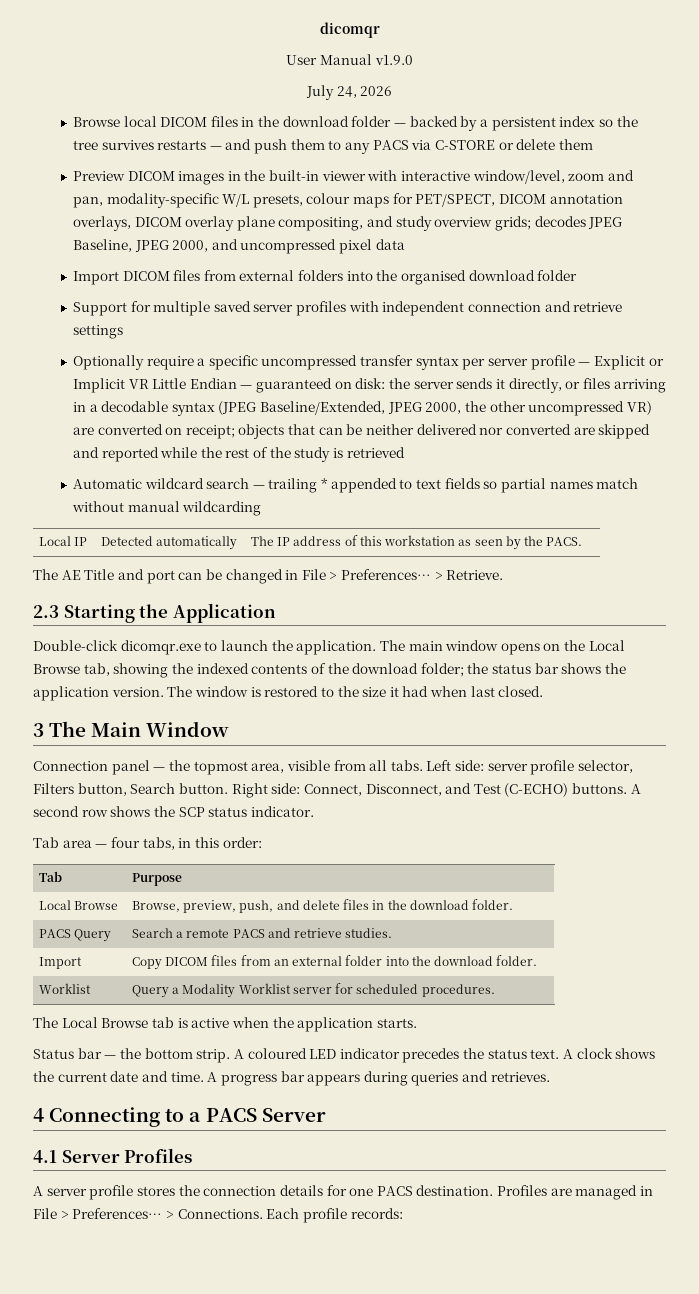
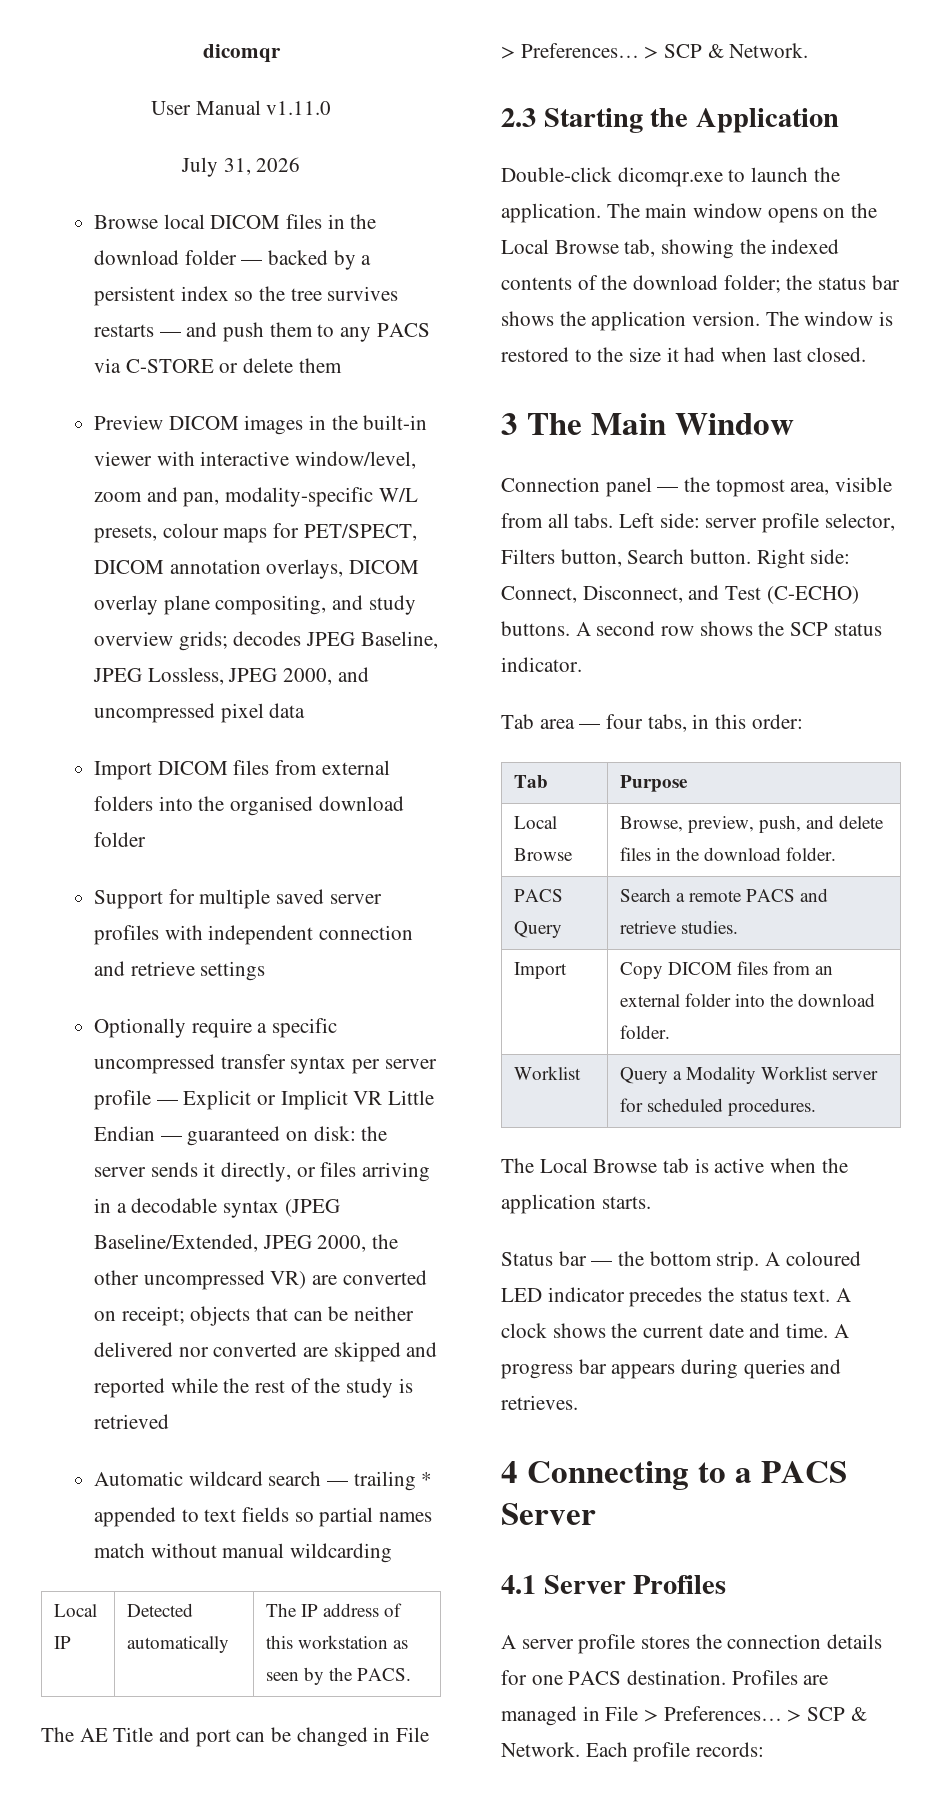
[374,55,413,65] v1.9.0 -> [266,101,332,115] v1.11.0
[336,86,357,98] 24, -> [223,158,251,175] 31,
(169, 246) none -> [147,667,278,685] Lossless, JPEG
[446,570,504,580] Retrieve. -> [664,43,809,58] SCP & Network.
[177,1209,263,1219] Connections. -> [807,1707,867,1721] [501,1742,580,1757] SCP & Network.

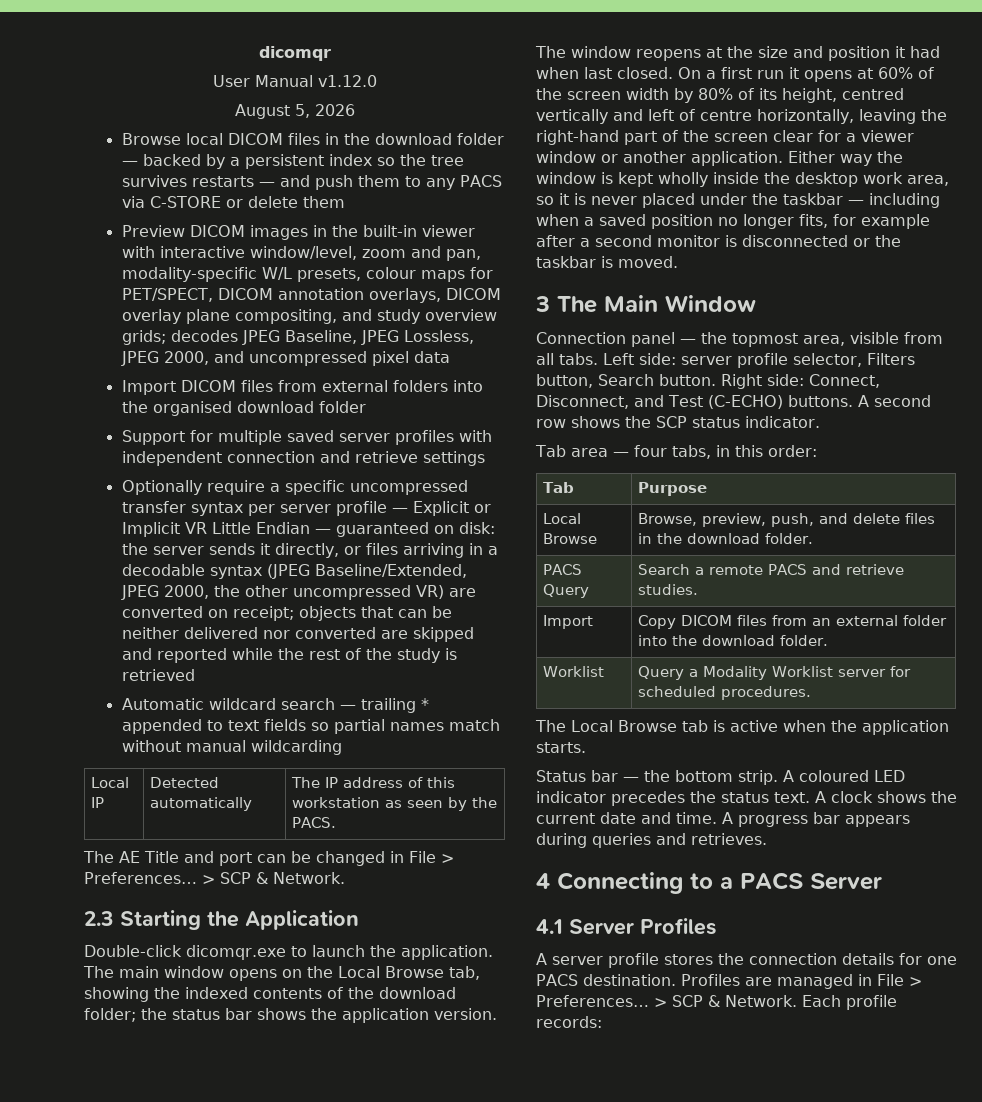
[266,101,332,115] [180,157,251,177] v1.11.0 // July 31, -> [317,75,377,87] [234,104,310,119] v1.12.0 // August 5,
[879,311,894,326] [501,347,662,362] is restored to the size -> [636,46,890,61] reopens at the size and position
(867, 354) none -> [678,67,934,82] [536,88,904,103] [536,109,947,124] [536,130,914,145] [536,151,903,166] [536,172,949,187] [536,193,940,208] [536,214,930,229] [536,235,901,247] [536,256,678,268] On a first run it opens at 60% of the screen width by 80% of its height, centred vertically and left of centre horizontally, leaving the right-hand part of the screen clear for a viewer window or another application. Either way the window is kept wholly inside the desktop work area, so it is never placed under the taskbar — including when a saved position no longer fits, for example after a second monitor is disconnected or the taskbar is moved.

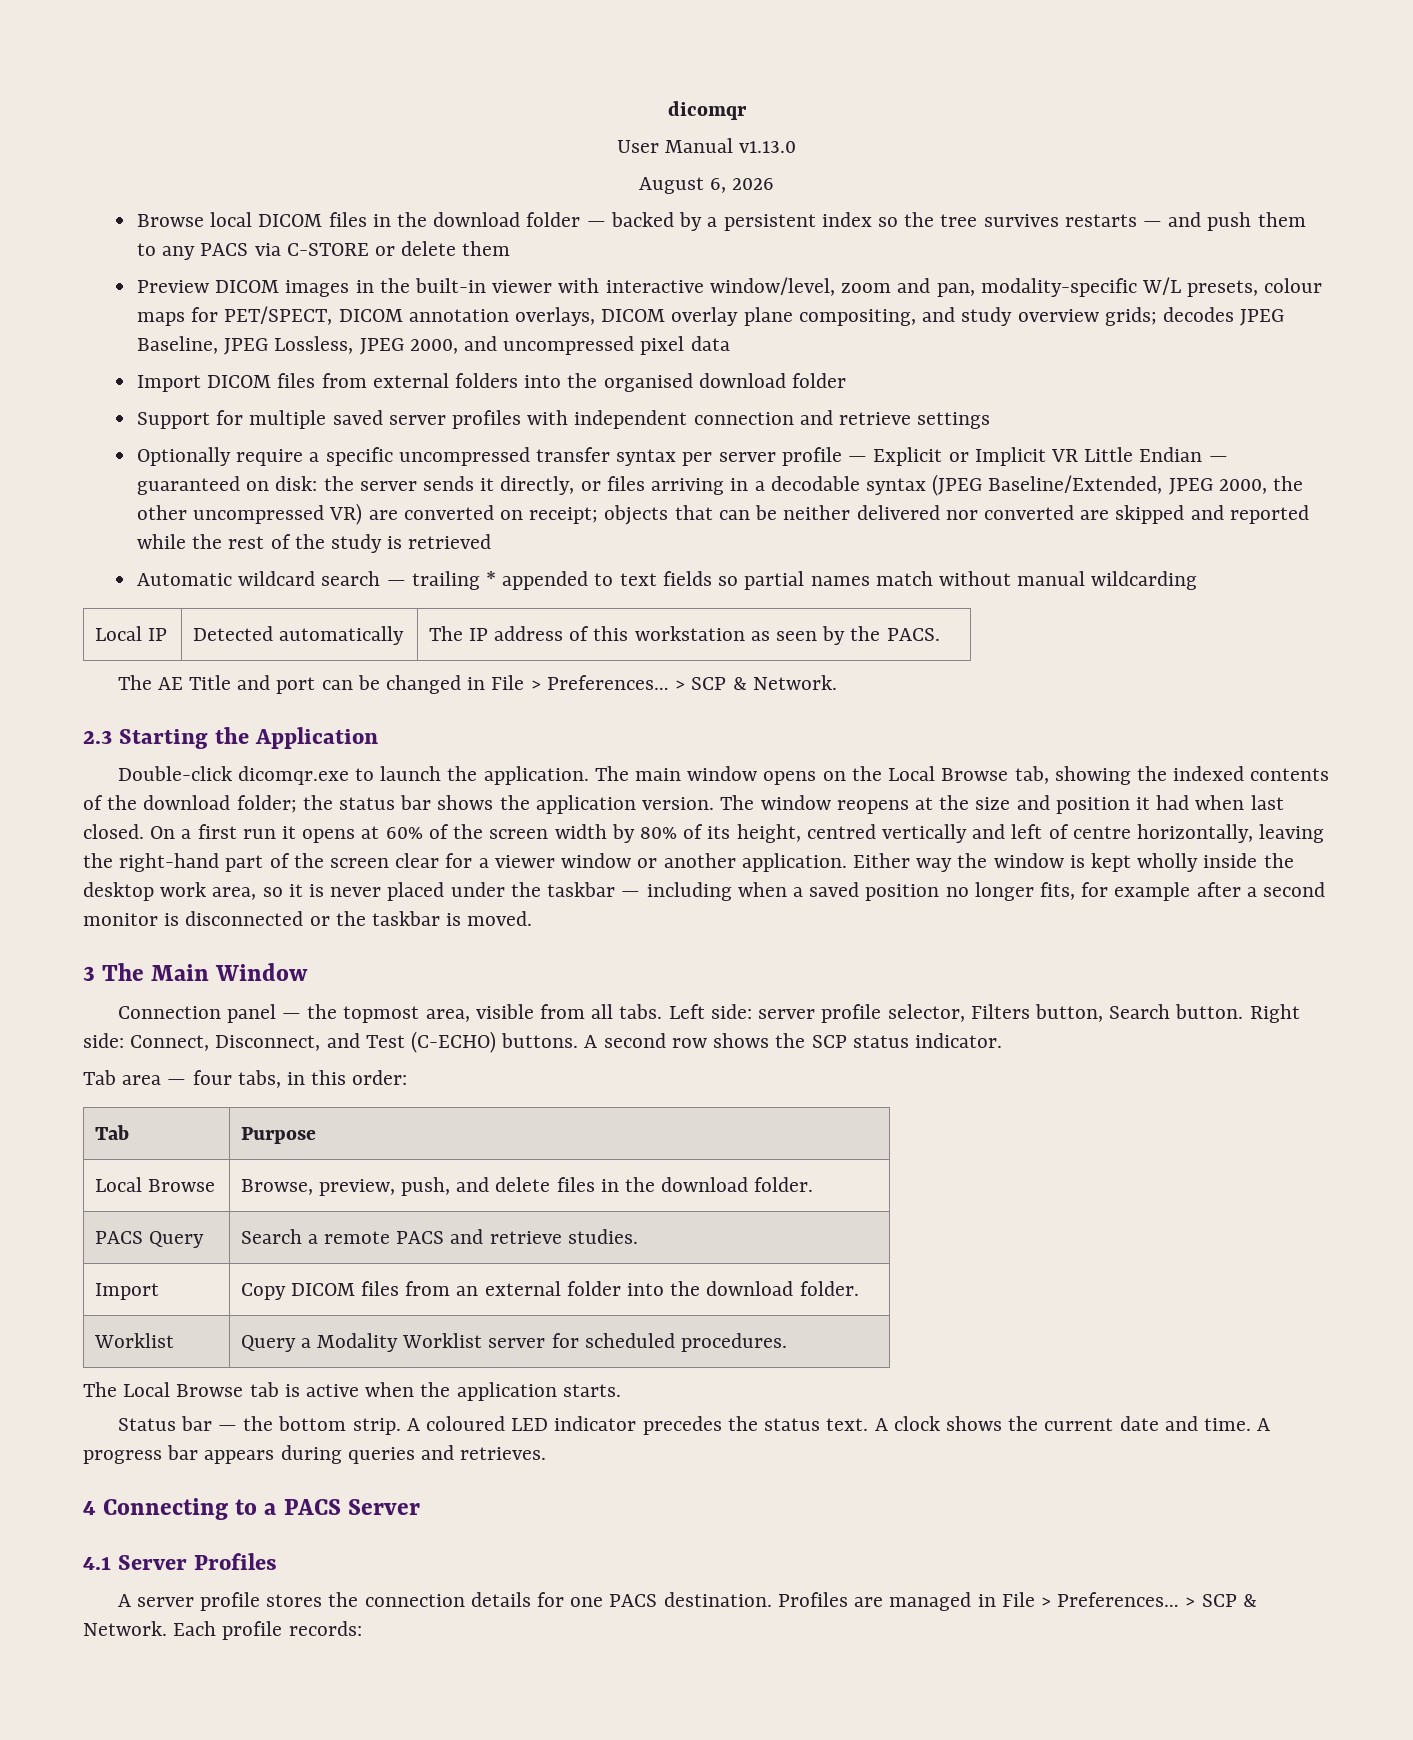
[317,75,377,87] v1.12.0 -> [739,141,797,153] v1.13.0
[294,104,310,118] 5, -> [710,178,726,193] 6,

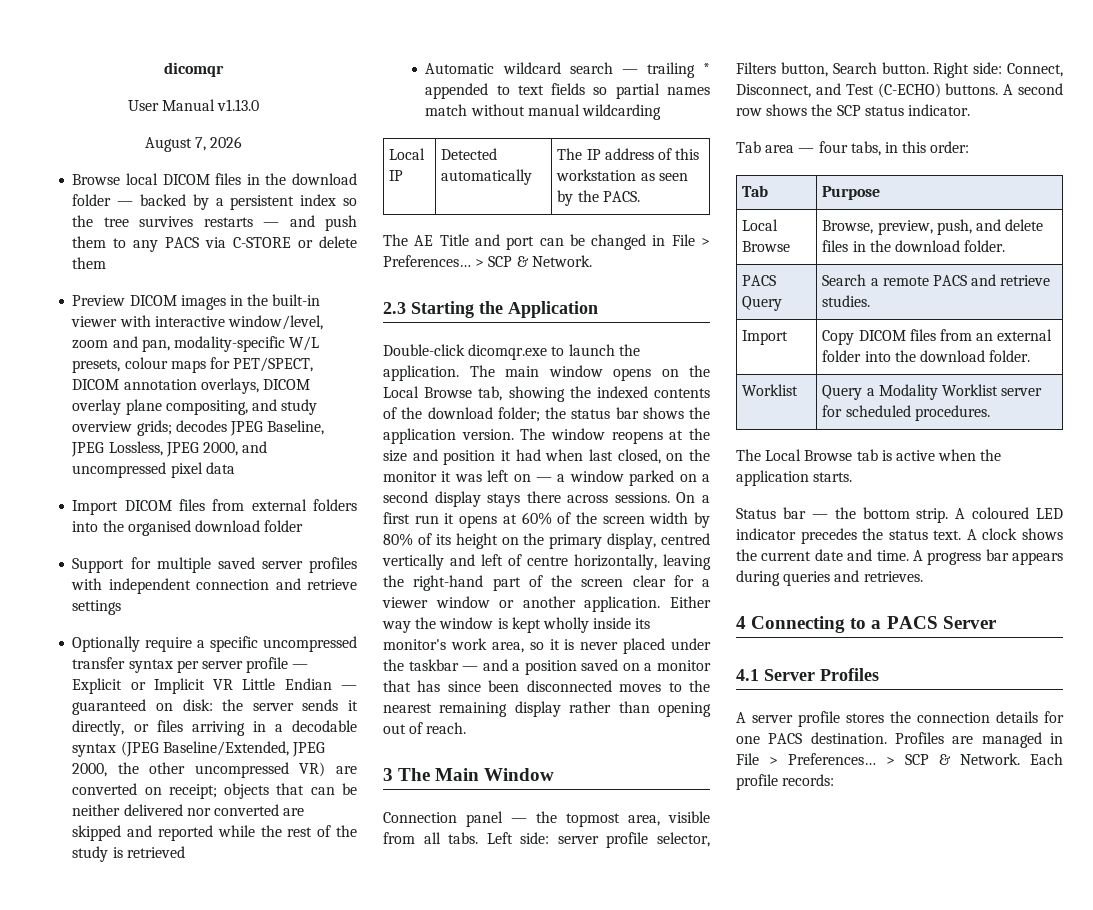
[710,178,726,193] 6, -> [195,137,206,151] 7,
[83,824,144,839] closed. -> [617,449,710,464] [383,470,710,486] [383,491,670,507] closed, on the monitor it was left on — a window parked on a second display stays there across sessions.
[736,824,801,843] height, -> [455,533,657,549] height on the primary display,
[1263,853,1294,868] [83,882,154,901] the desktop -> [635,618,651,629] [383,639,446,650] its monitor's
[646,882,1326,901] [83,911,533,926] including when a saved position no longer fits, for example after a second monitor is disconnected or the taskbar is moved. -> [482,659,711,675] [383,680,710,692] [383,701,711,717] [383,722,467,734] and a position saved on a monitor that has since been disconnected moves to the nearest remaining display rather than opening out of reach.

